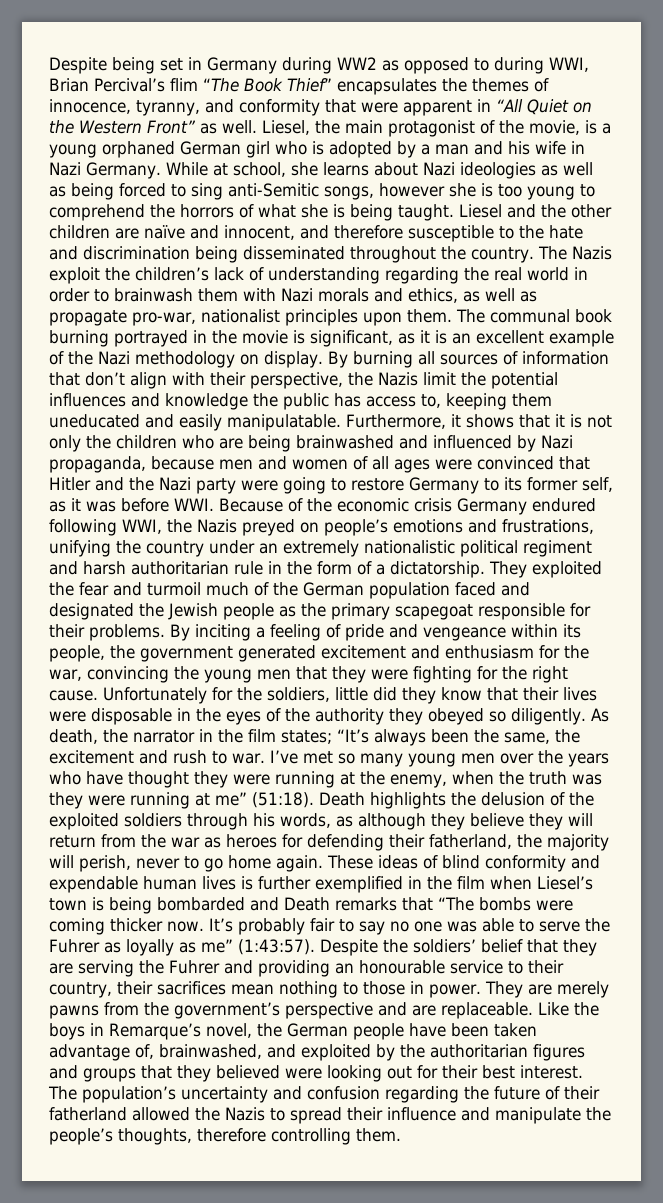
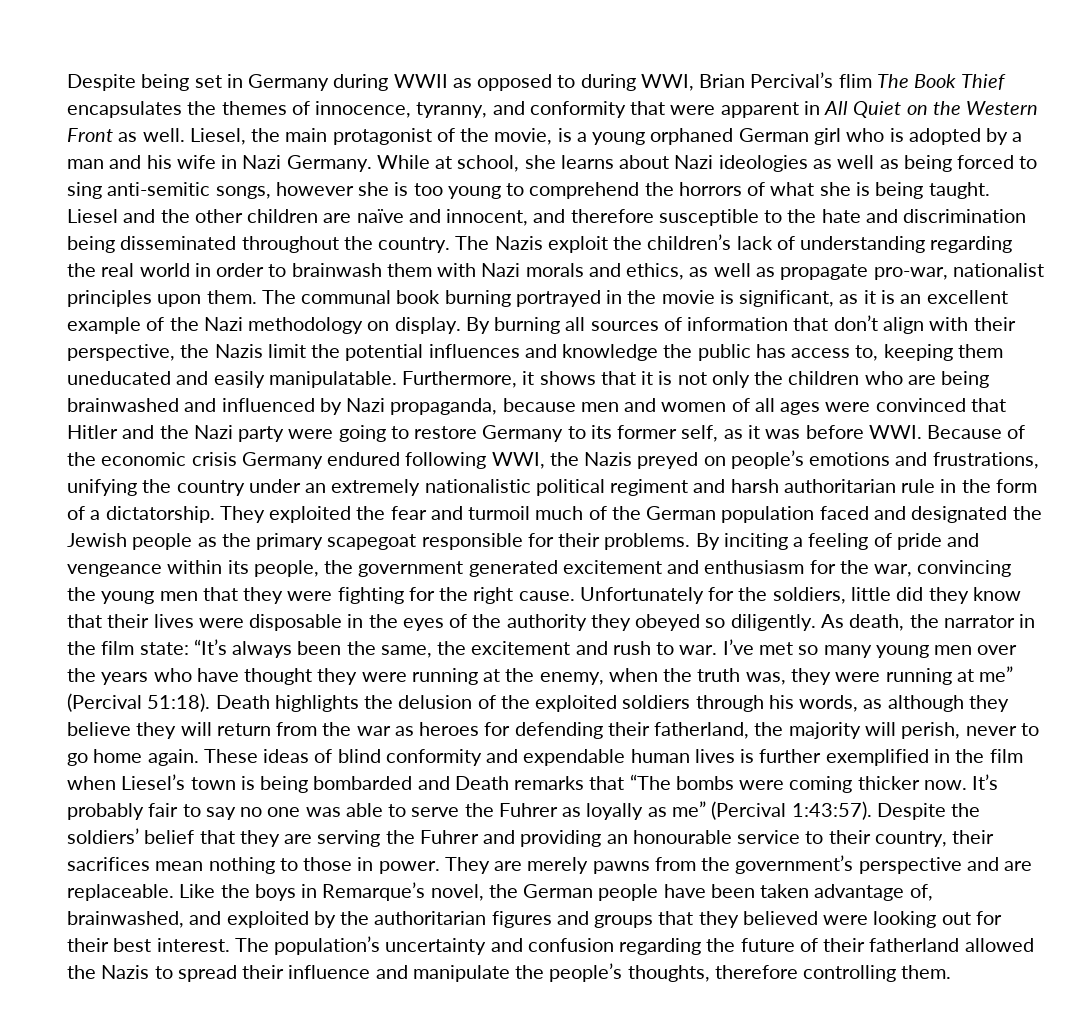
[337,57,377,70] WW2 -> [393,74,448,88] WWII
[203,78,332,92] “The Book Thief” -> [876,74,1006,90] The Book Thief
[496,99,523,112] “All -> [824,101,849,115] All
[147,120,196,134] Front” -> [67,128,113,142] Front
[228,183,319,197] anti-Semitic -> [107,182,211,196] anti-semitic
[281,730,332,744] states; -> [139,642,189,655] state:
[572,774,602,785] was -> [745,672,786,685] was,
[252,792,314,808] (51:18). -> [67,693,211,712] (Percival 51:18).
[237,939,315,955] (1:43:57). -> [711,801,872,820] (Percival 1:43:57).

